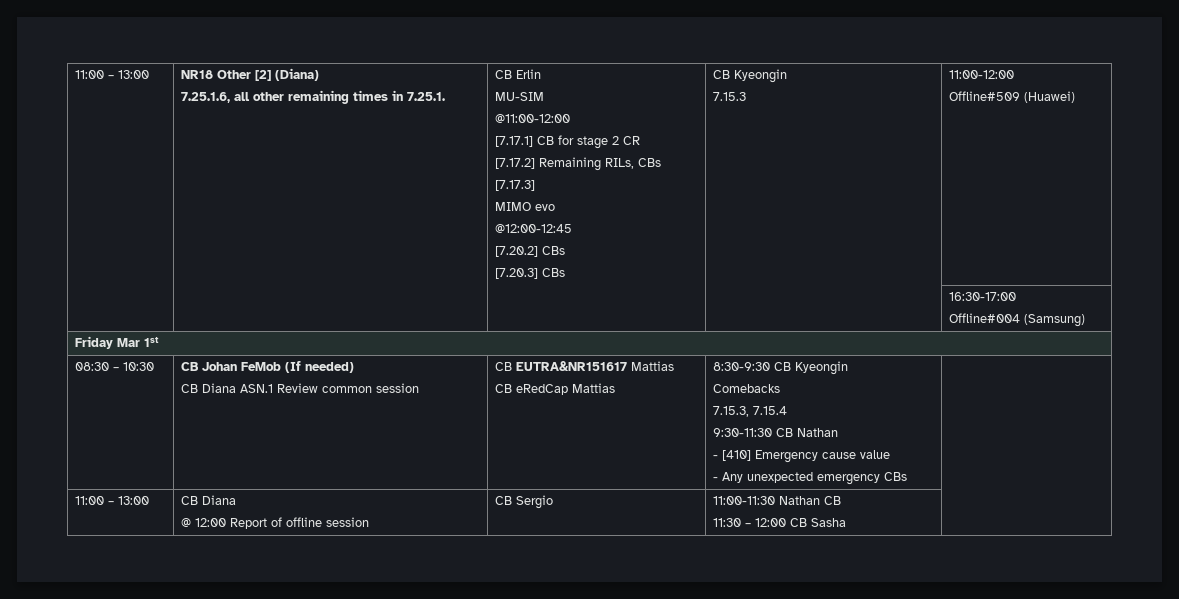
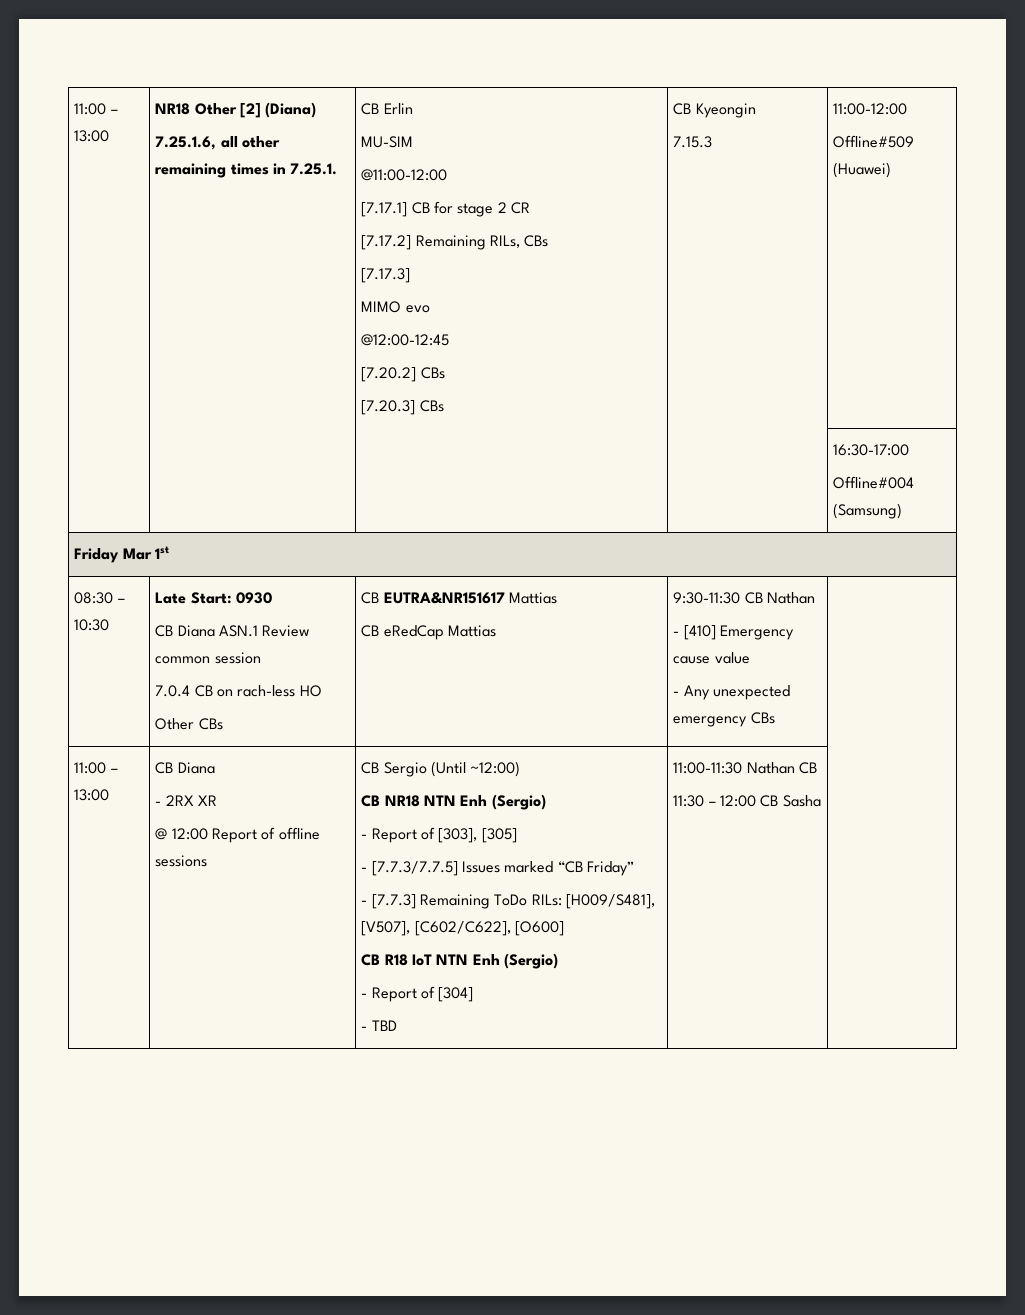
[180,361,354,373] CB Johan FeMob (If needed) -> [155,592,273,604] Late Start: 0930
(419, 388) none -> [155,685,322,697] [155,718,223,730] // 7.0.4 CB on rach-less HO // Other CBs
[712,361,848,375] [712,384,780,393] [712,406,787,417] 8:30-9:30 CB Kyeongin // Comebacks // 7.15.3, 7.15.4 // -> (497, 631) none
(236, 500) none -> [155,795,218,806] // - 2RX XR
[325,517,369,527] session -> [155,855,208,867] sessions
(553, 502) none -> [431,761,521,777] [361,794,546,810] [361,827,517,843] [361,861,635,876] [361,894,656,909] [361,921,565,936] [361,953,559,969] [361,986,474,1002] [361,1020,397,1031] (Until ~12:00) // CB NR18 NTN Enh (Sergio) // - Report of [303], [305] // - [7.7.3/7.7.5] Issues marked “CB Friday” // - [7.7.3] Remaining ToDo RILs: [H009/S481], [V507], [C602/C622], [O600] // CB R18 IoT NTN Enh (Sergio) // - Report of [304] // - TBD

